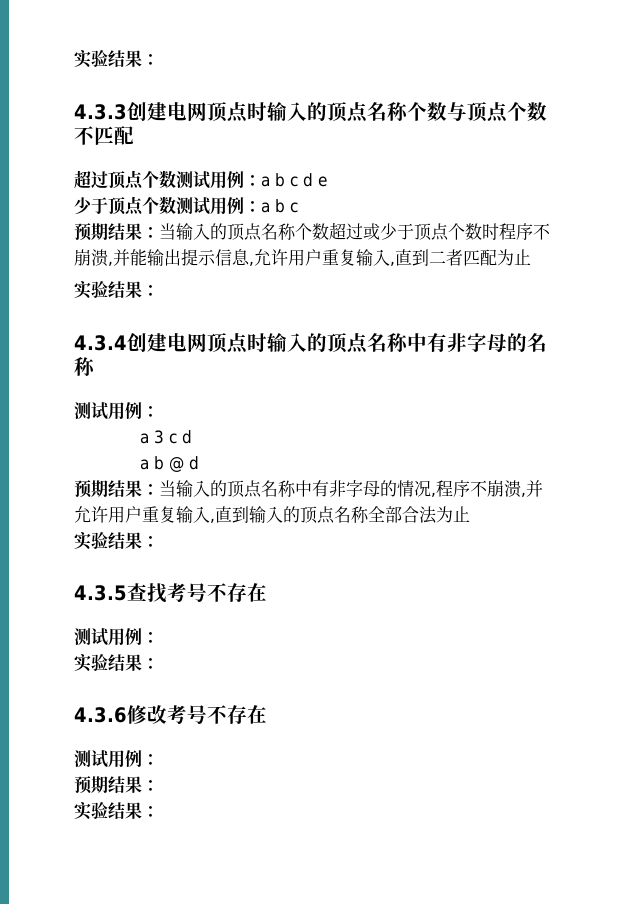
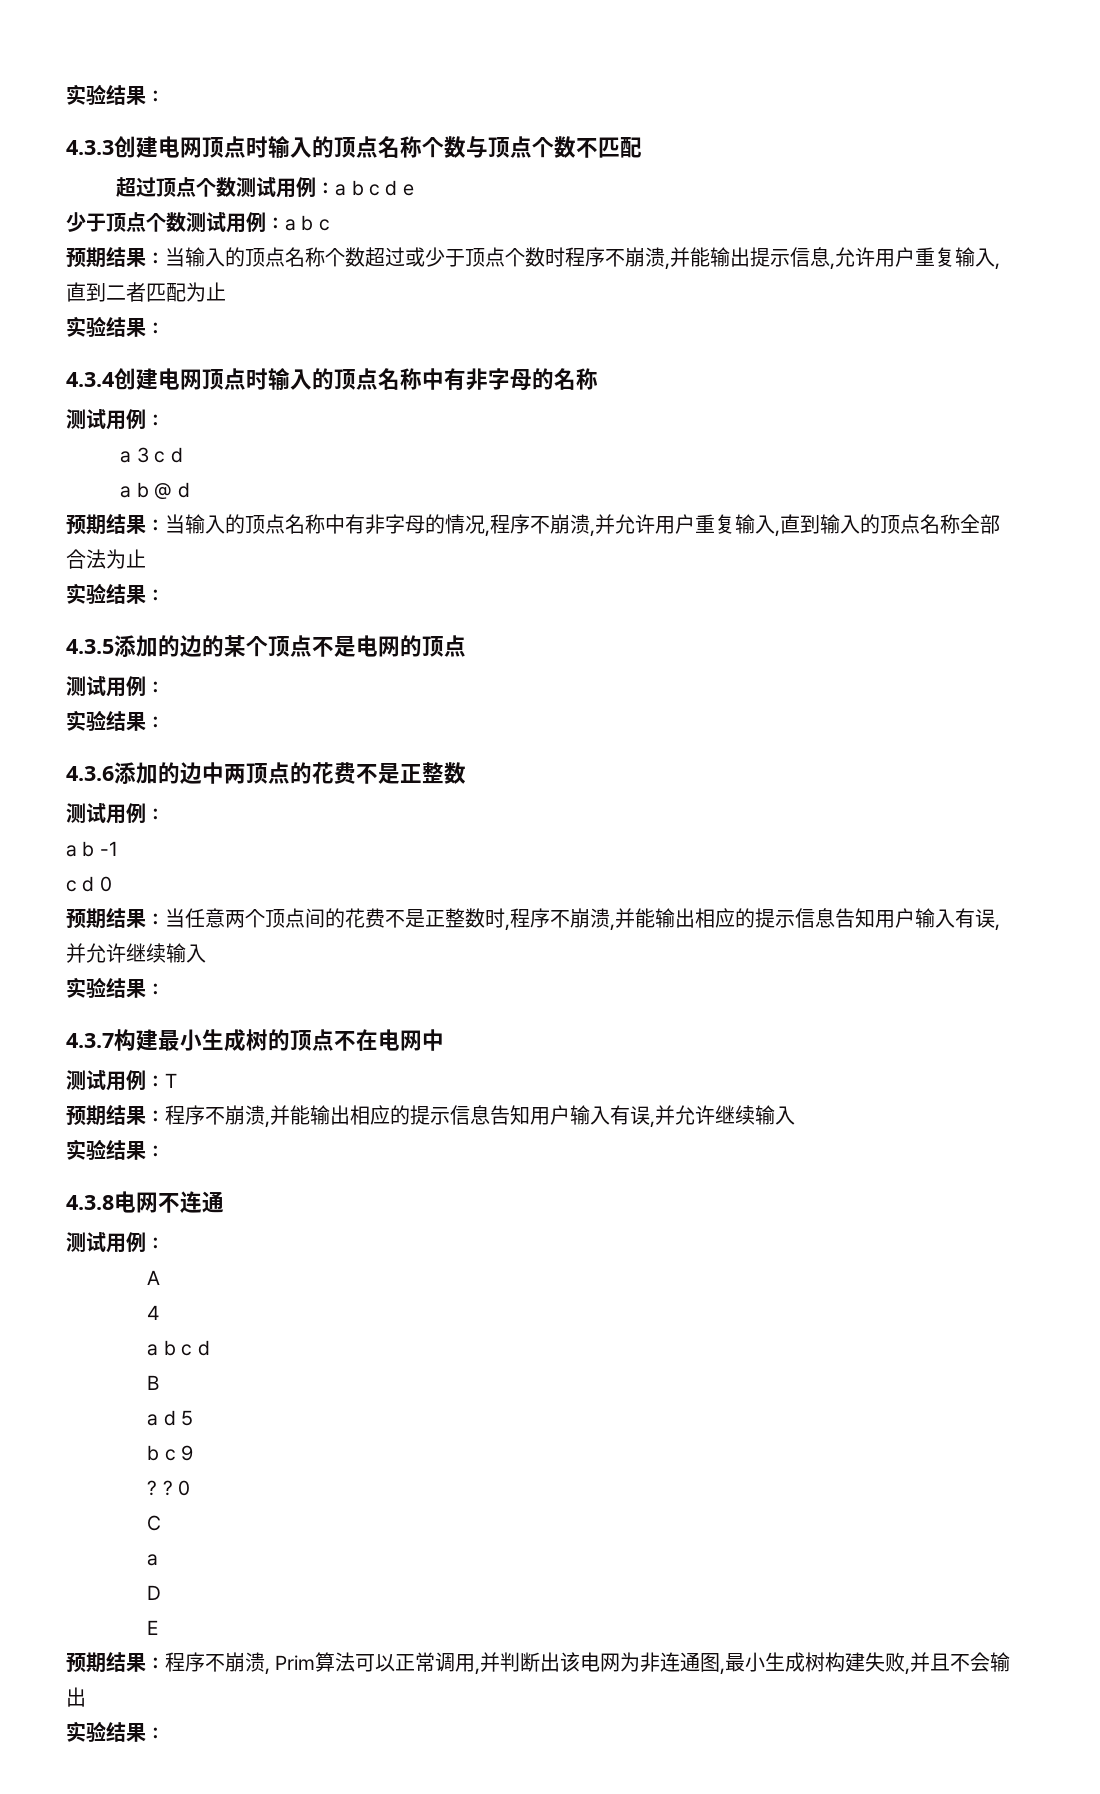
[127,583,267,603] 查找考号不存在 -> [114,635,466,657] 添加的边的某个顶点不是电网的顶点
[127,705,267,724] [74,750,159,768] [74,776,159,794] 修改考号不存在 // 测试用例： // 预期结果： -> [114,762,466,784] [66,803,165,824] [66,841,118,857] [66,876,112,892] [66,908,1000,931] [66,943,206,963] [66,977,165,998] [66,1029,444,1052] [66,1070,177,1091] [66,1105,795,1128] [66,1139,165,1160] [66,1191,224,1213] [66,1232,165,1253] [147,1270,161,1285] [147,1305,160,1320] [147,1340,210,1356] [147,1375,160,1390] [147,1410,194,1426] [147,1445,194,1461] [147,1480,191,1496] [147,1515,162,1531] [147,1554,159,1566] [147,1585,162,1600] [147,1620,159,1635] [66,1652,1011,1675] [66,1687,86,1707] 添加的边中两顶点的花费不是正整数 // 测试用例： // a b -1 // c d 0 // 预期结果：当任意两个顶点间的花费不是正整数时,程序不崩溃,并能输出相应的提示信息告知用户输入有误,并允许继续输入 // 实验结果： // 4.3.7构建最小生成树的顶点不在电网中 // 测试用例：T // 预期结果：程序不崩溃,并能输出相应的提示信息告知用户输入有误,并允许继续输入 // 实验结果： // 4.3.8电网不连通 // 测试用例： // A // 4 // a b c d // B // a d 5 // b c 9 // ? ? 0 // C // a // D // E // 预期结果：程序不崩溃, Prim算法可以正常调用,并判断出该电网为非连通图,最小生成树构建失败,并且不会输出

